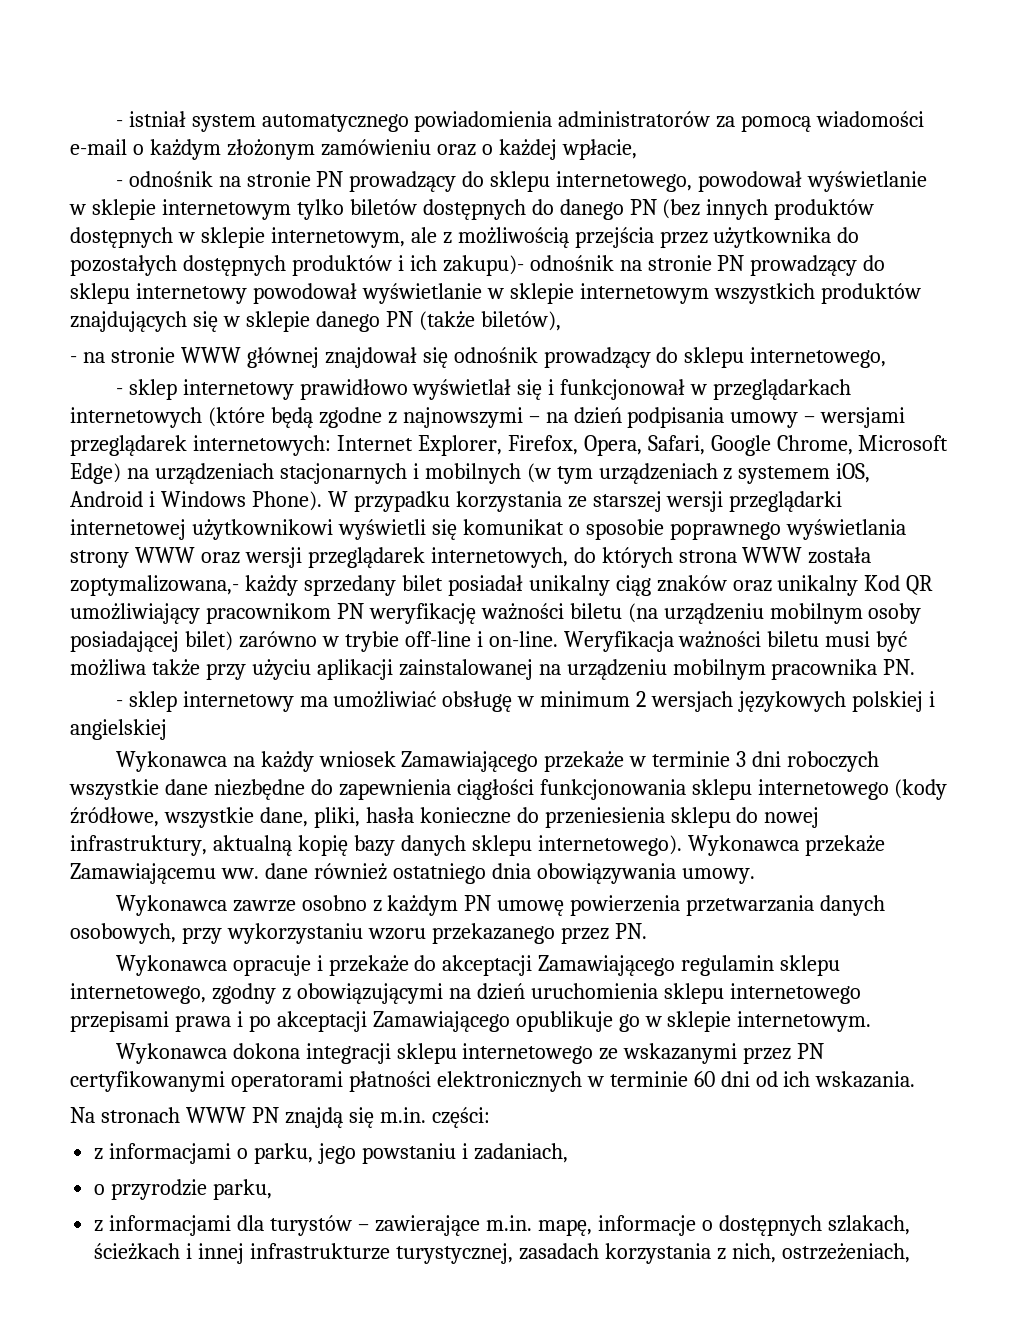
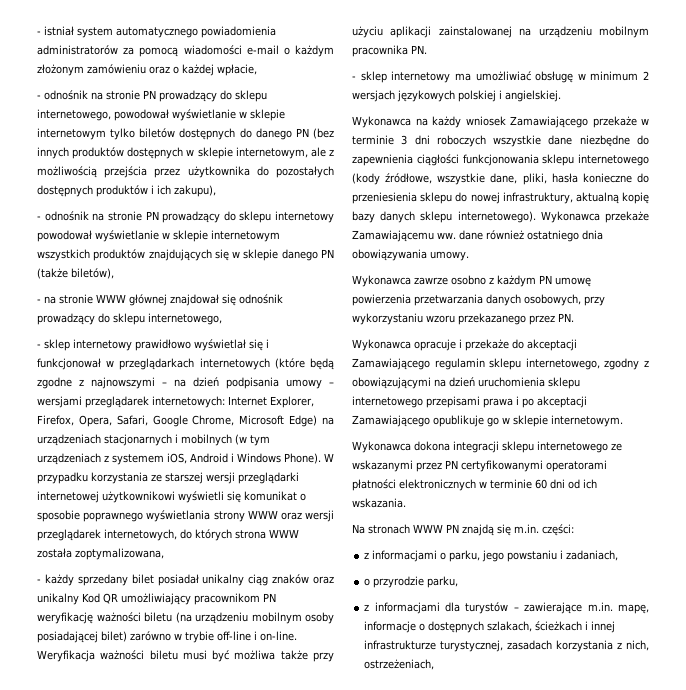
[442,255,524,276] zakupu)- -> [174,185,216,197] [37,216,41,220] zakupu), // -
[70,575,239,596] zoptymalizowana,- -> [75,548,164,560] [37,579,41,583] zoptymalizowana, // -
[70,719,167,740] angielskiej -> [505,90,561,102] angielskiej.

